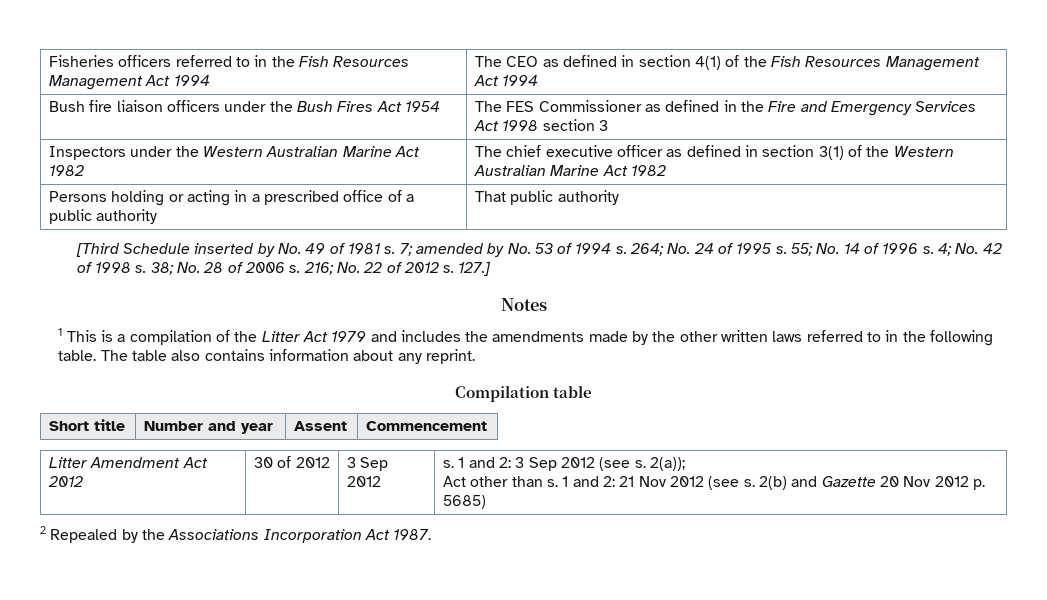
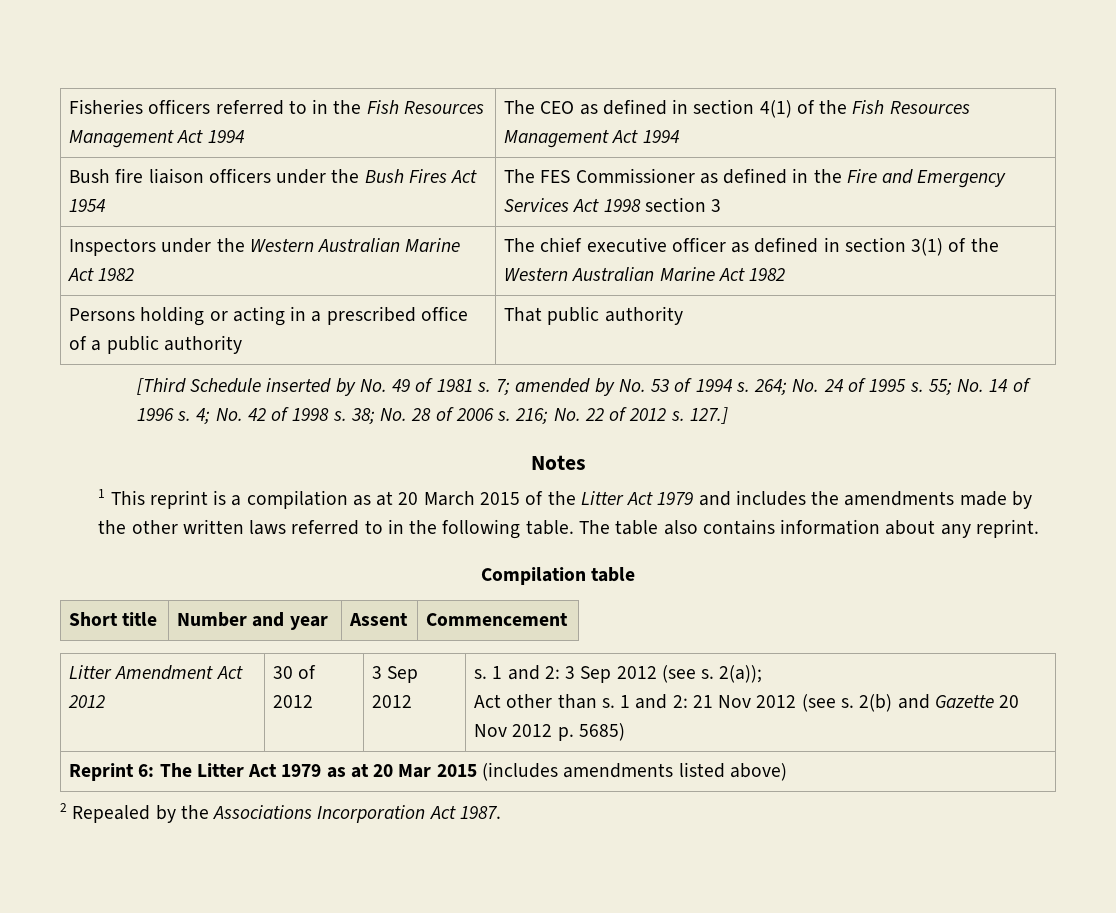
(97, 336) none -> [149,490,208,509] reprint
(212, 337) none -> [352,491,521,506] as at 20 March 2015
(487, 502) none -> [69,762,787,781] // Reprint 6: The Litter Act 1979 as at 20 Mar 2015 (includes amendments listed above)

